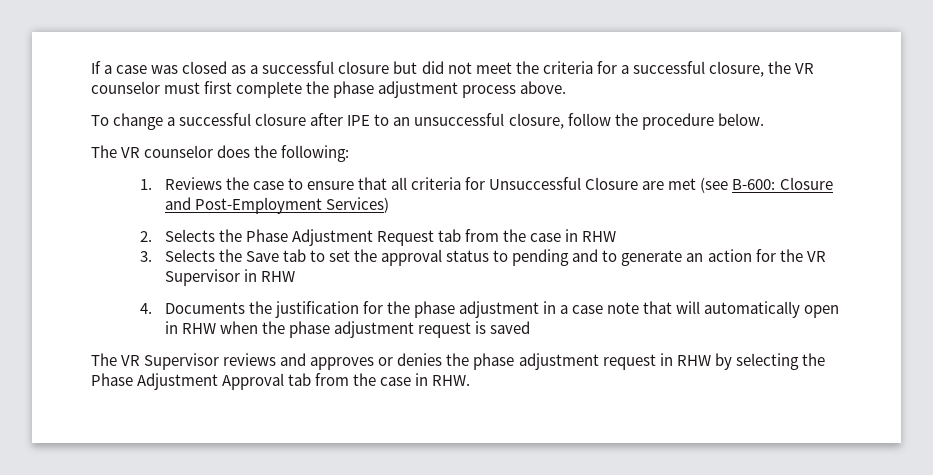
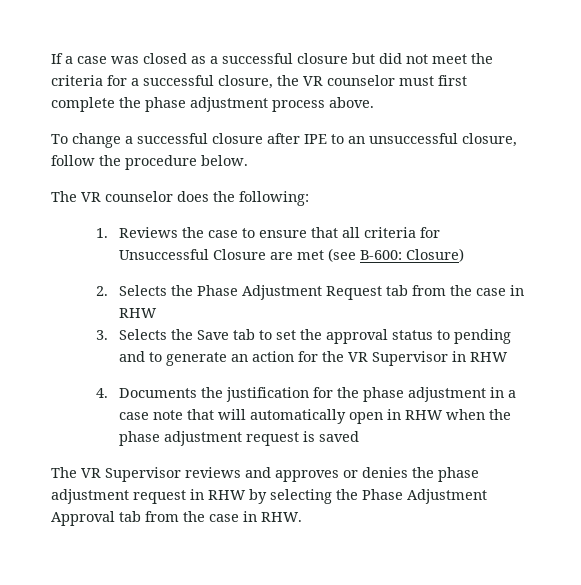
[779,177,833,190] [164,197,389,214] Closure and Post-Employment Services) -> [406,248,465,262] Closure)

